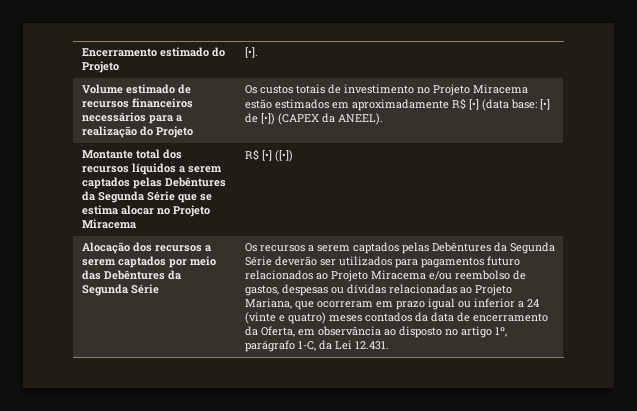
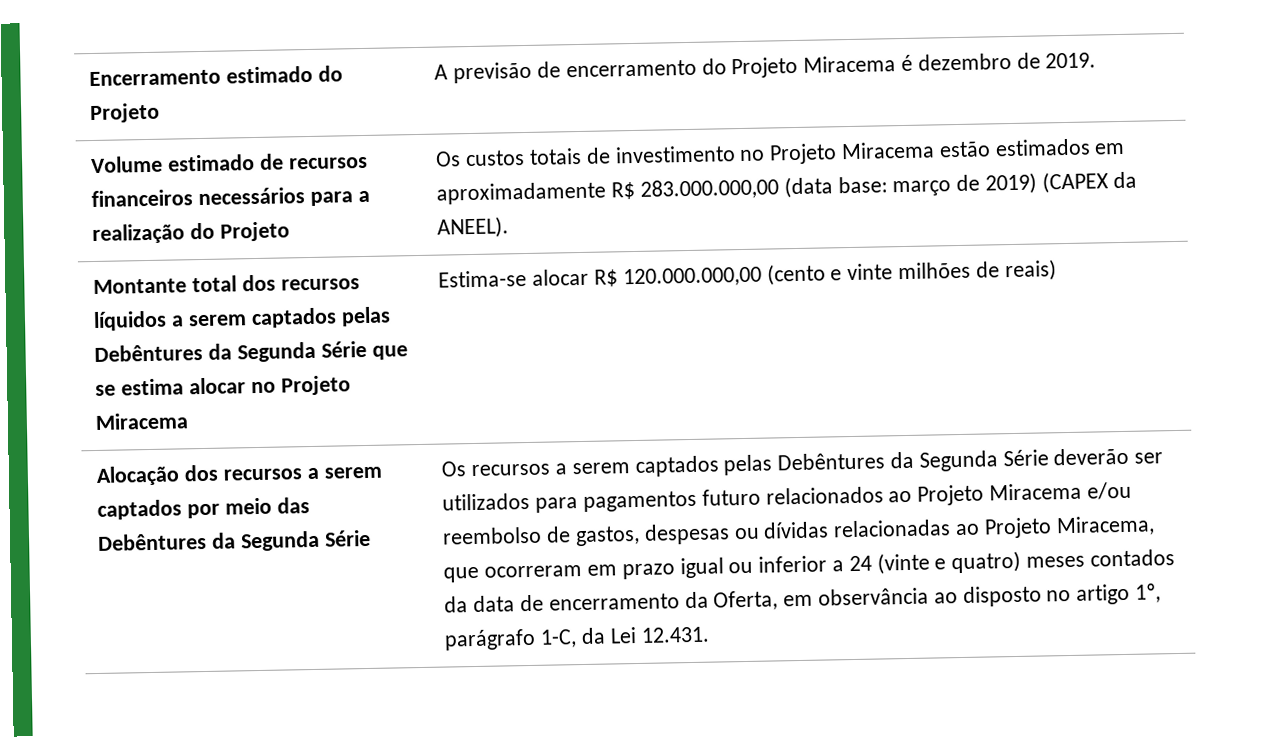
[244,47,258,58] [•]. -> [434,52,1097,84] A previsão de encerramento do Projeto Miracema é dezembro de 2019.
[468,99,479,110] [•] -> [640,178,780,200] 283.000.000,00
[539,99,550,110] [244,113,275,125] [•] de [•]) -> [892,172,1038,197] março de 2019)
[244,149,293,162] R$ [•] ([•]) -> [438,259,1057,288] Estima-se alocar R$ 120.000.000,00 (cento e vinte milhões de reais)
[244,298,292,309] Mariana, -> [1055,515,1155,537] Miracema,

